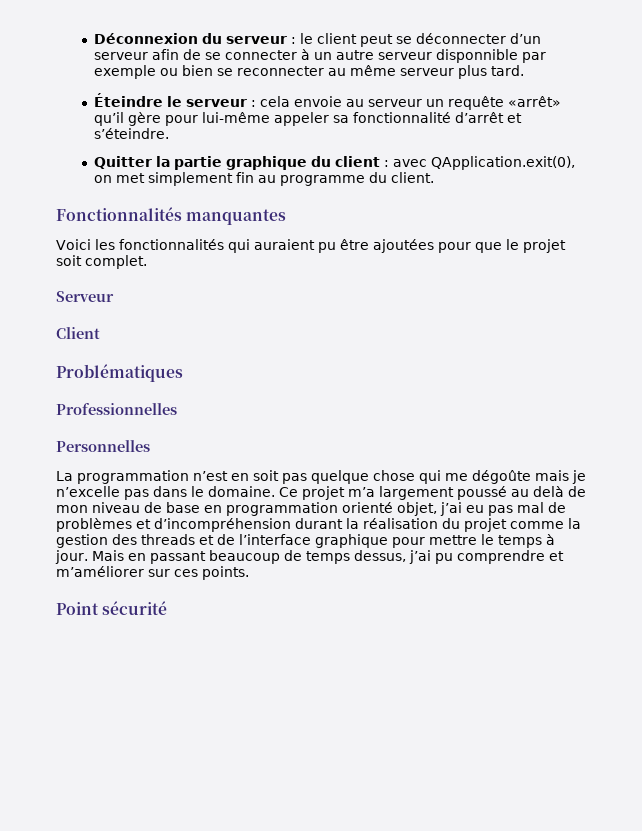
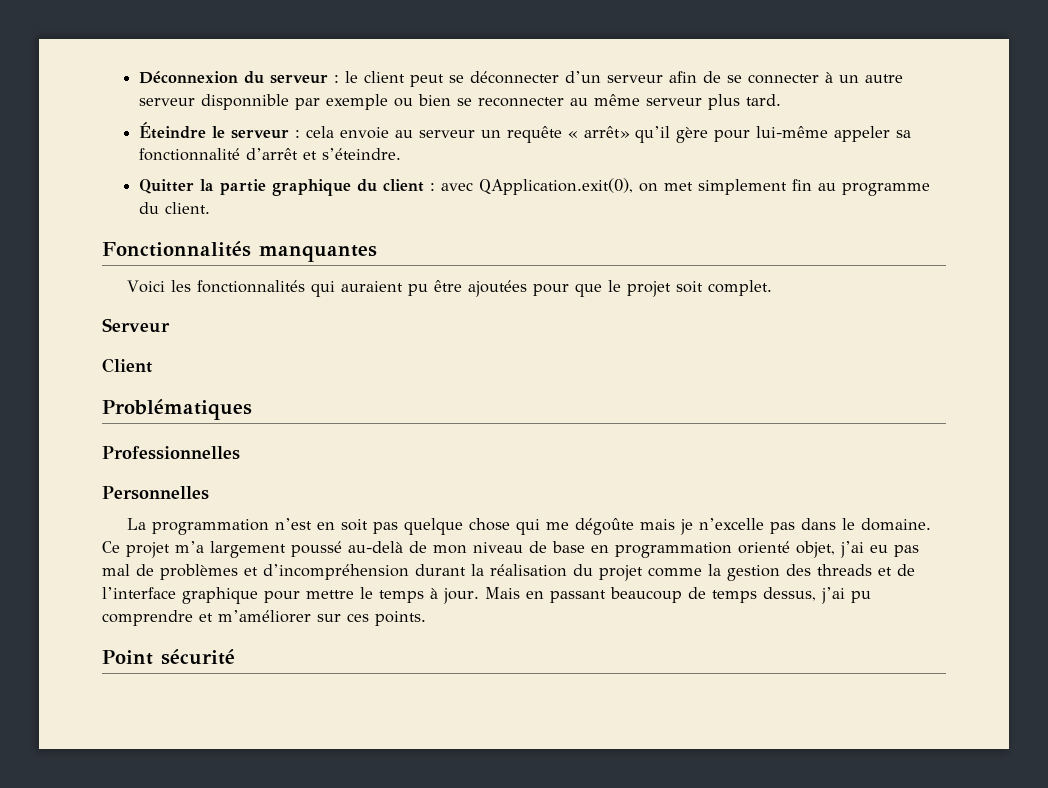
[507,96,561,107] «arrêt» -> [567,126,630,138] « arrêt»
[511,486,564,497] au delà -> [348,541,403,553] au-delà

